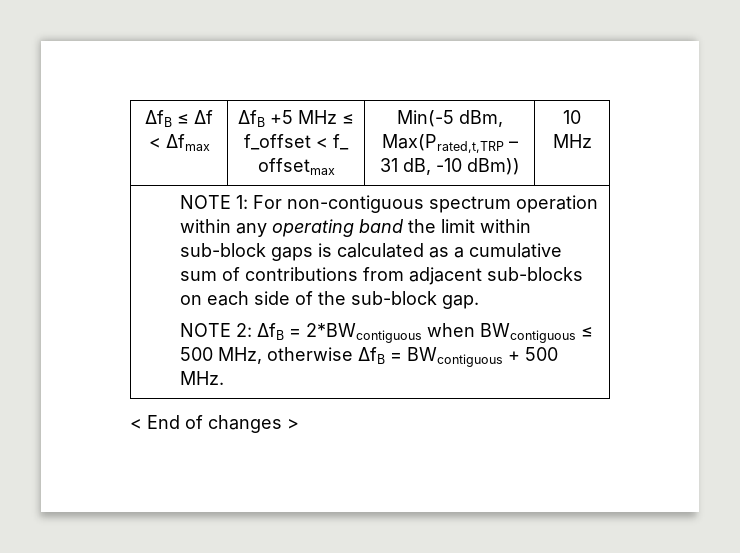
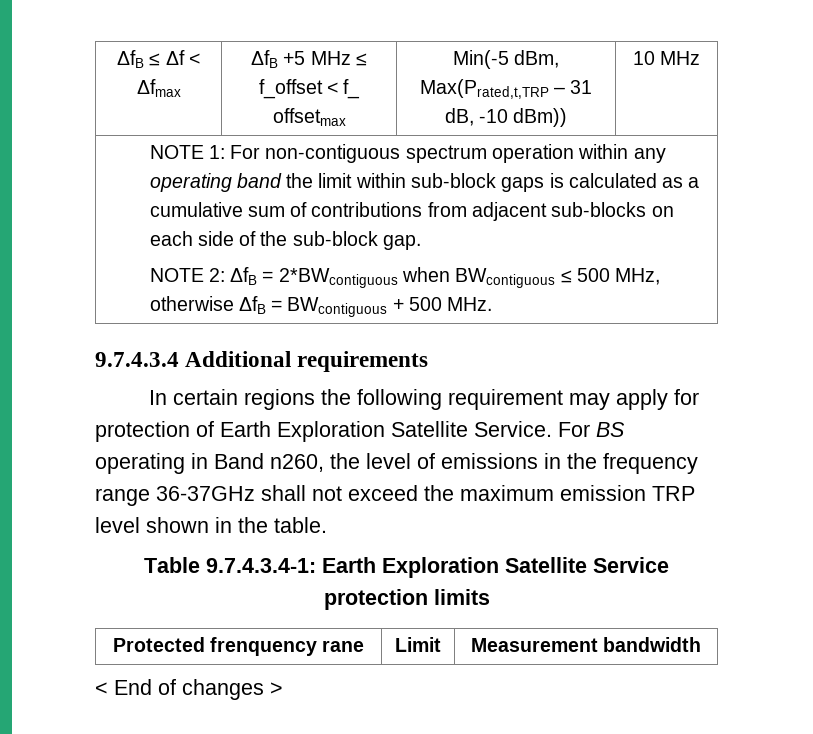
(224, 378) none -> [95,351,429,372] [148,389,699,410] [95,421,625,442] [95,453,698,474] [95,485,695,506] [95,517,327,533] [144,557,669,578] [323,589,490,610] [112,637,365,656] [395,637,441,652] [470,637,702,652] // 9.7.4.3.4 Additional requirements // In certain regions the following requirement may apply for protection of Earth Exploration Satellite Service. For BS operating in Band n260, the level of emissions in the frequency range 36-37GHz shall not exceed the maximum emission TRP level shown in the table. // Table 9.7.4.3.4-1: Earth Exploration Satellite Service protection limits // Protected frenquency rane | Limit | Measurement bandwidth

